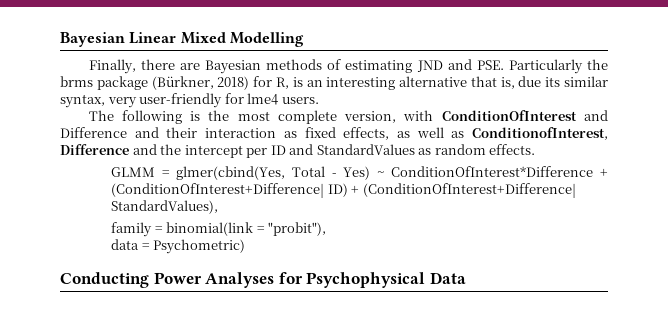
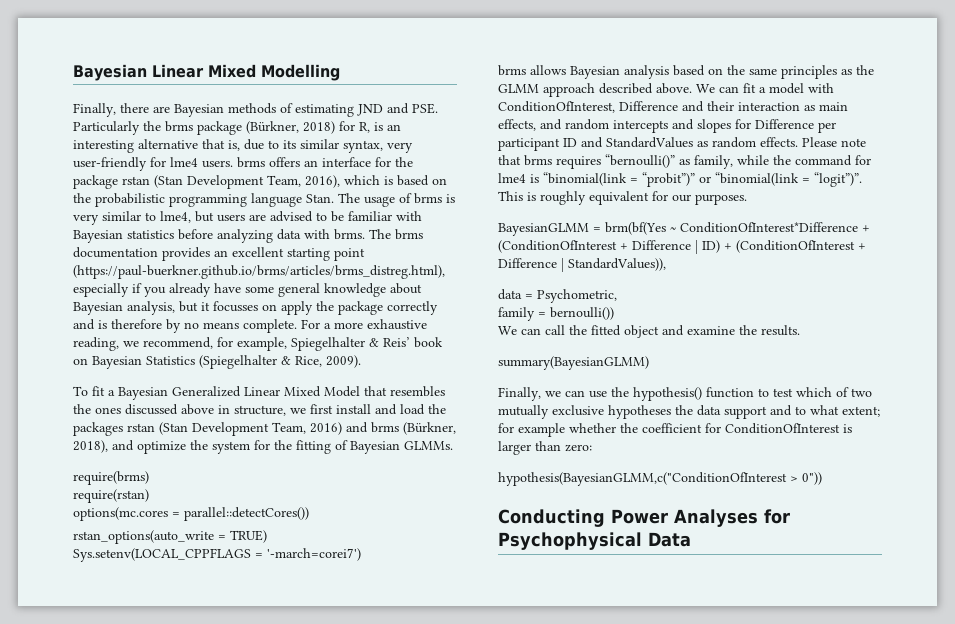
(542, 81) none -> [268,140,279,149] to
[88,110,608,124] // The following is the most complete version, with ConditionOfInterest and -> [237,157,413,168] [73,175,447,189] [73,193,455,207] [73,211,422,225] [73,229,423,243] [73,247,365,261] [73,265,445,279] [73,283,422,297] [73,301,438,315] [73,319,427,333] [73,337,443,351] [73,355,361,369] [73,386,445,400] [73,404,446,416] [73,422,456,436] [73,440,453,454] [73,471,149,485] [73,489,149,503] [73,507,309,521] [73,530,267,544] [73,548,361,562] [498,65,874,79] [498,83,834,97] [498,101,615,113] brms offers an interface for the package rstan (Stan Development Team, 2016), which is based on the probabilistic programming language Stan. The usage of brms is very similar to lme4, but users are advised to be familiar with Bayesian statistics before analyzing data with brms. The brms documentation provides an excellent starting point (https://paul-buerkner.github.io/brms/articles/brms_distreg.html), especially if you already have some general knowledge about Bayesian analysis, but it focusses on apply the package correctly and is therefore by no means complete. For a more exhaustive reading, we recommend, for example, Spiegelhalter & Reis’ book on Bayesian Statistics (Spiegelhalter & Rice, 2009). // To fit a Bayesian Generalized Linear Mixed Model that resembles the ones discussed above in structure, we first install and load the packages rstan (Stan Development Team, 2016) and brms (Bürkner, 2018), and optimize the system for the fitting of Bayesian GLMMs. // require(brms) // require(rstan) // options(mc.cores = parallel::detectCores()) // rstan_options(auto_write = TRUE) // Sys.setenv(LOCAL_CPPFLAGS = '-march=corei7') // brms allows Bayesian analysis based on the same principles as the GLMM approach described above. We can fit a model with ConditionOfInterest,
[304,127,608,140] [60,144,268,158] fixed effects, as well as ConditionofInterest, Difference and the intercept per -> [819,102,848,111] [498,119,836,133] [498,138,560,151] main effects, and random intercepts and slopes for Difference per participant
[111,166,608,180] [111,183,576,198] [111,200,219,214] [111,222,327,237] [111,239,246,254] // GLMM = glmer(cbind(Yes, Total - Yes) ~ ConditionOfInterest*Difference + (ConditionOfInterest+Difference| ID) + (ConditionOfInterest+Difference| StandardValues), // family = binomial(link = "probit"), // data = Psychometric) -> [802,137,866,147] [498,154,871,169] [498,172,862,187] [498,191,747,205] [498,222,870,236] [498,240,866,254] [498,258,666,272] [498,289,617,303] [498,307,614,321] [498,325,800,338] [498,356,649,370] [498,387,872,401] [498,405,880,419] [498,423,852,437] [498,441,592,455] [498,472,822,486] Please note that brms requires “bernoulli()” as family, while the command for lme4 is “binomial(link = “probit”)” or “binomial(link = “logit”)”. This is roughly equivalent for our purposes. // BayesianGLMM = brm(bf(Yes ~ ConditionOfInterest*Difference + (ConditionOfInterest + Difference | ID) + (ConditionOfInterest + Difference | StandardValues)), // data = Psychometric, // family = bernoulli()) // We can call the fitted object and examine the results. // summary(BayesianGLMM) // Finally, we can use the hypothesis() function to test which of two mutually exclusive hypotheses the data support and to what extent; for example whether the coefficient for ConditionOfInterest is larger than zero: // hypothesis(BayesianGLMM,c("ConditionOfInterest > 0"))

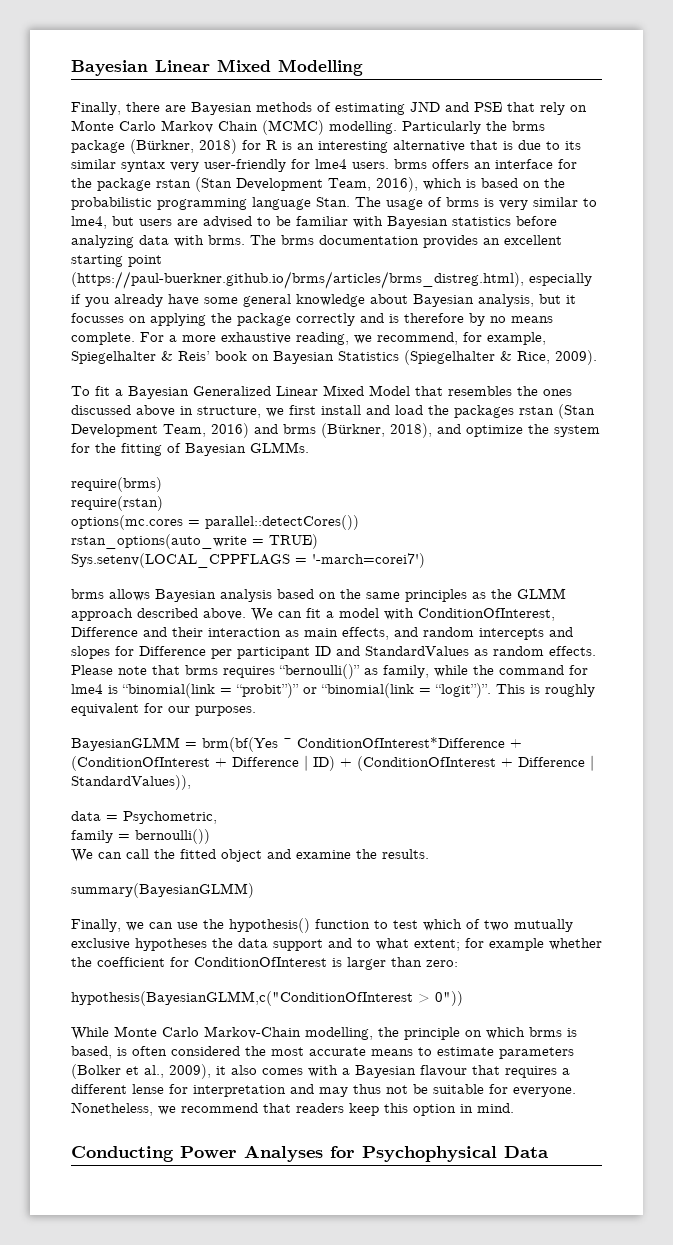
[412,103,438,114] PSE. -> [474,102,587,115] [71,120,397,135] PSE that rely on Monte Carlo Markov Chain (MCMC) modelling.
[359,122,370,133] R, -> [266,140,277,150] R
[228,140,240,151] is, -> [503,141,513,150] is
[343,140,383,153] syntax, -> [121,160,165,172] syntax
[281,301,313,315] apply -> [150,313,206,326] applying
(822, 478) none -> [71,1026,577,1040] [71,1046,574,1059] [71,1064,570,1079] [71,1084,576,1097] [71,1102,514,1116] // While Monte Carlo Markov-Chain modelling, the principle on which brms is based, is often considered the most accurate means to estimate parameters (Bolker et al., 2009), it also comes with a Bayesian flavour that requires a different lense for interpretation and may thus not be suitable for everyone. Nonetheless, we recommend that readers keep this option in mind.

